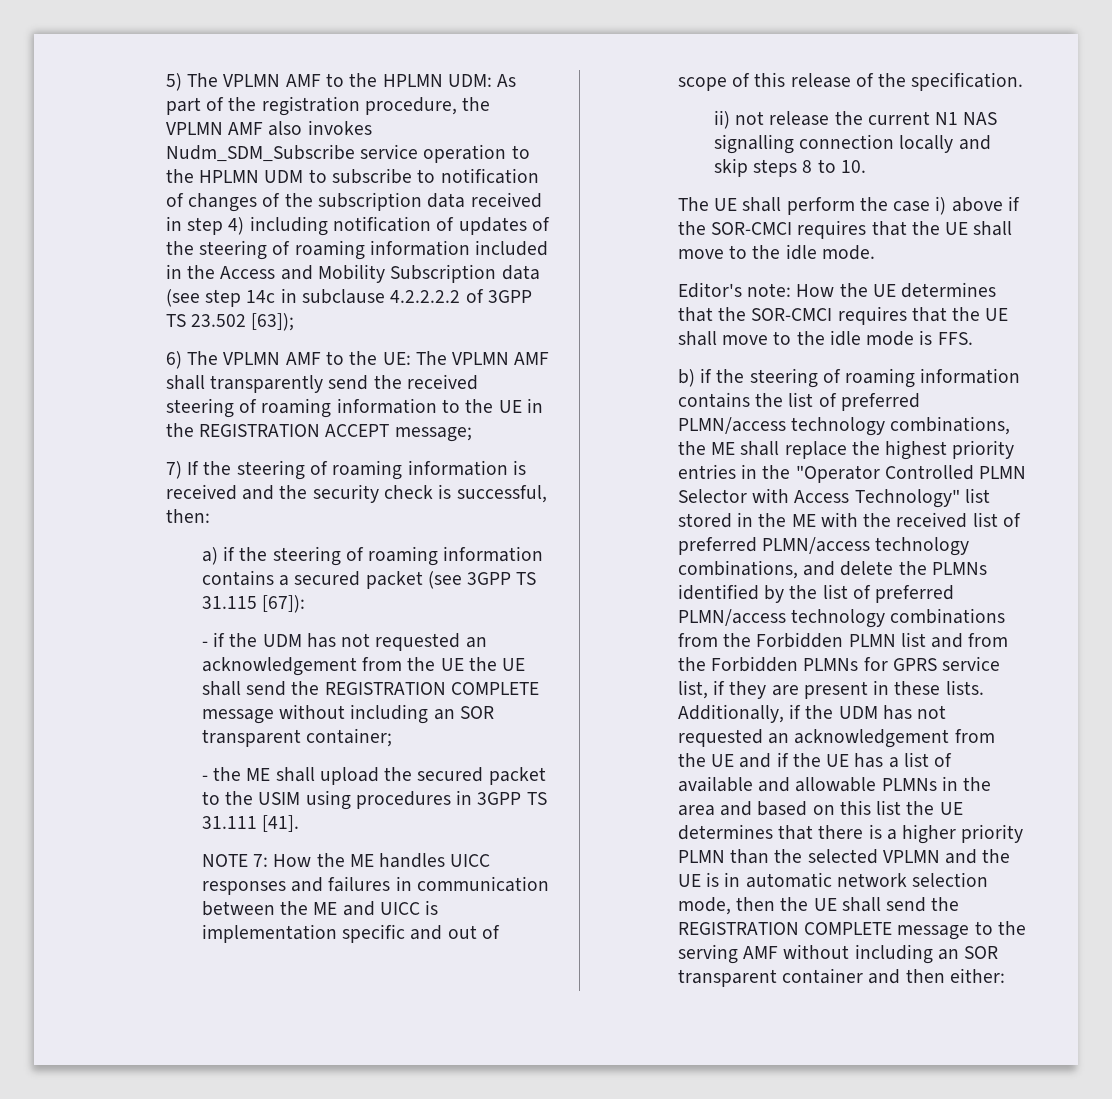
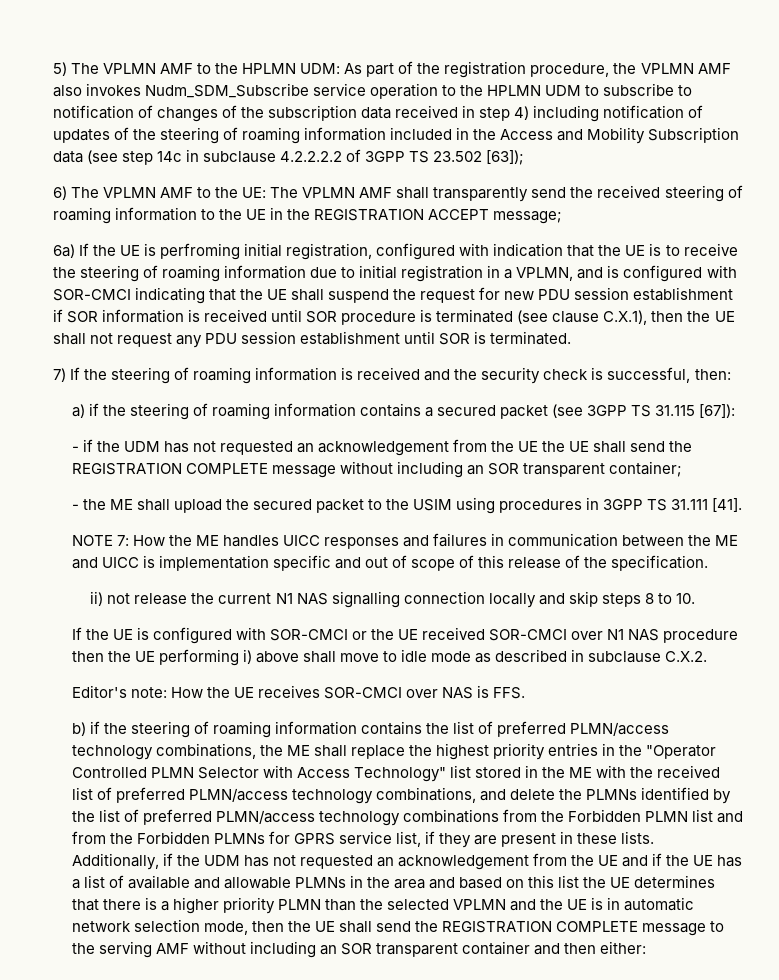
(472, 434) none -> [52,243,738,260] [52,265,737,282] [52,287,734,304] [52,309,735,325] [52,331,572,348] // 6a) If the UE is perfroming initial registration, configured with indication that the UE is to receive the steering of roaming information due to initial registration in a VPLMN, and is configured with SOR-CMCI indicating that the UE shall suspend the request for new PDU session establishment if SOR information is received until SOR procedure is terminated (see clause C.X.1), then the UE shall not request any PDU session establishment until SOR is terminated.
[677,196,1020,215] [677,220,1013,239] [677,244,875,260] The UE shall perform the case i) above if the SOR-CMCI requires that the UE shall move to the idle mode. -> [71,627,739,644] [71,649,708,666] If the UE is configured with SOR-CMCI or the UE received SOR-CMCI over N1 NAS procedure then the UE performing i) above shall move to idle mode as described in subclause C.X.2.
[901,282,997,298] [677,306,1009,325] [677,330,915,346] determines that the SOR-CMCI requires that the UE shall move to the idle mode -> [257,685,473,699] receives SOR-CMCI over NAS

